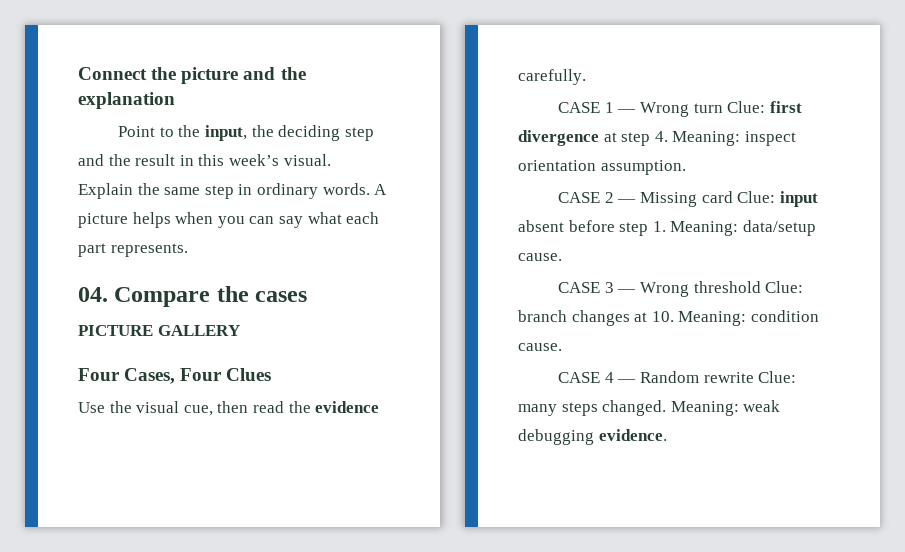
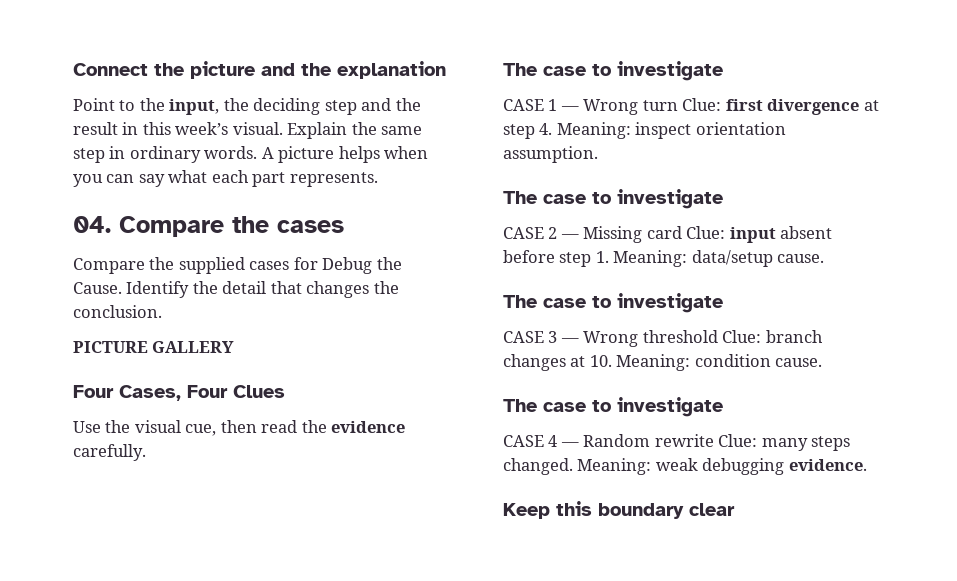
(308, 296) none -> [73,257,402,274] [73,281,399,298] [73,305,162,318] // Compare the supplied cases for Debug the Cause. Identify the detail that changes the conclusion.
(586, 77) none -> [503,61,723,81] // The case to investigate
(686, 167) none -> [503,189,723,209] // The case to investigate
(562, 257) none -> [503,293,723,313] // The case to investigate
(562, 347) none -> [503,397,723,417] // The case to investigate
(667, 435) none -> [503,501,735,519] // Keep this boundary clear

